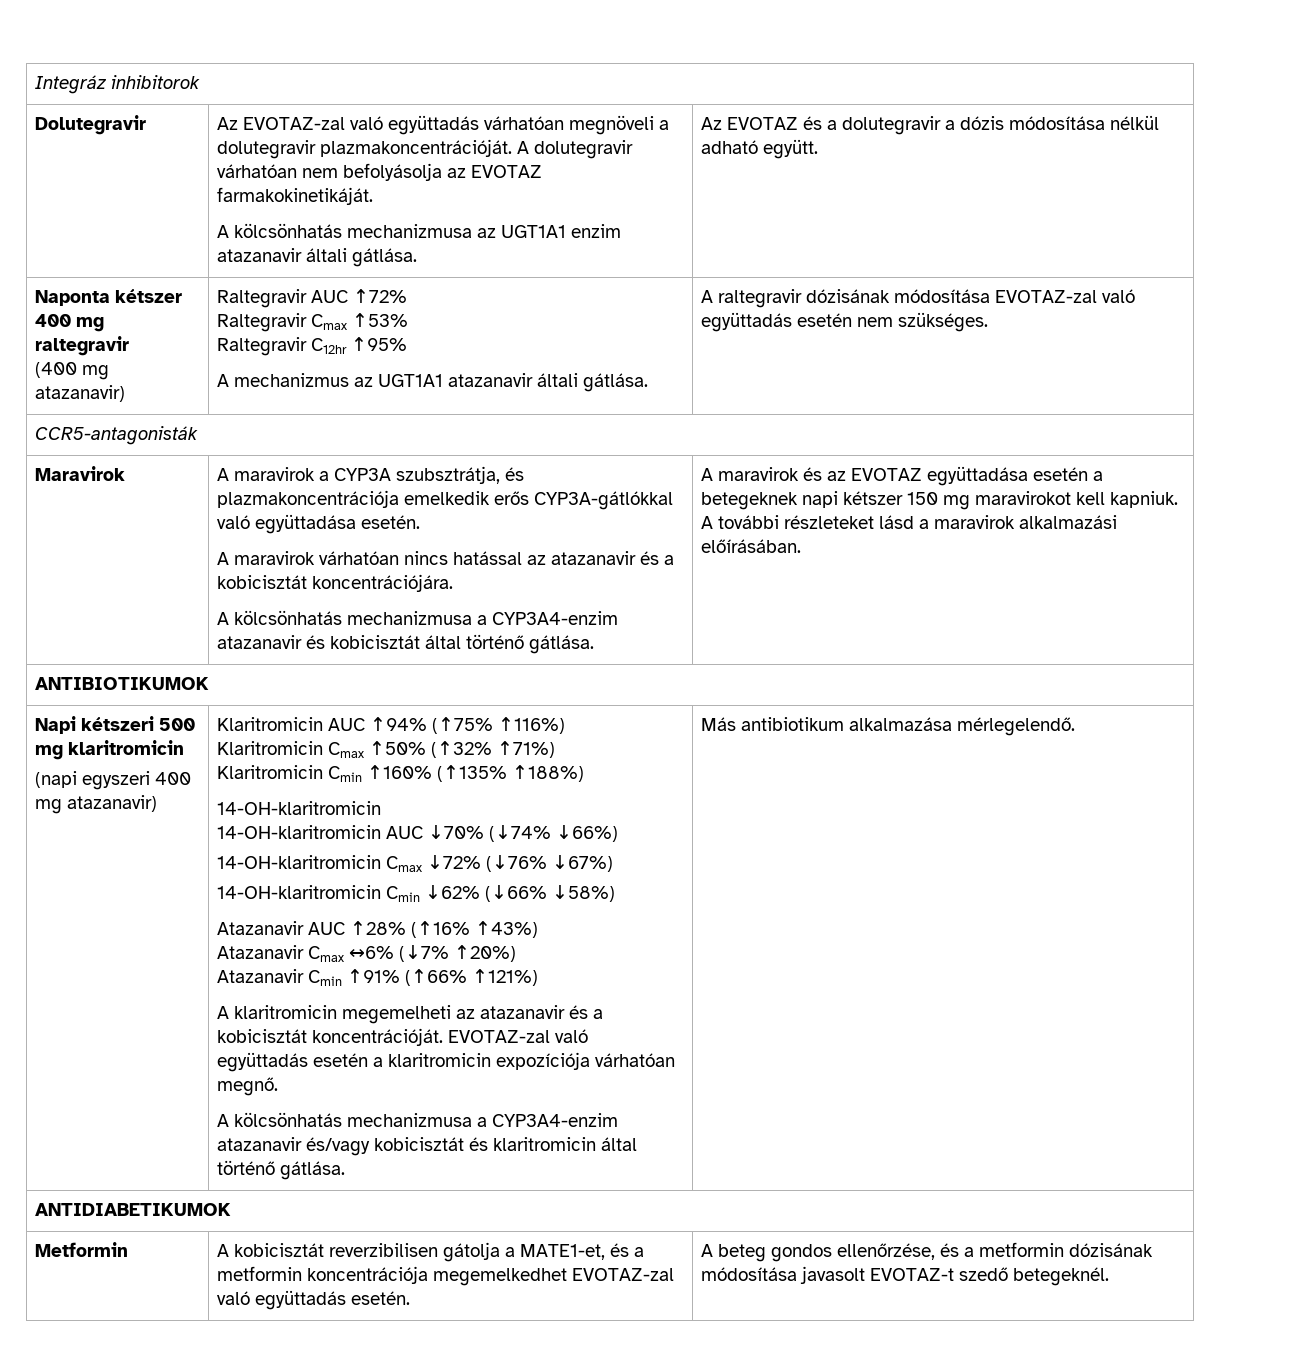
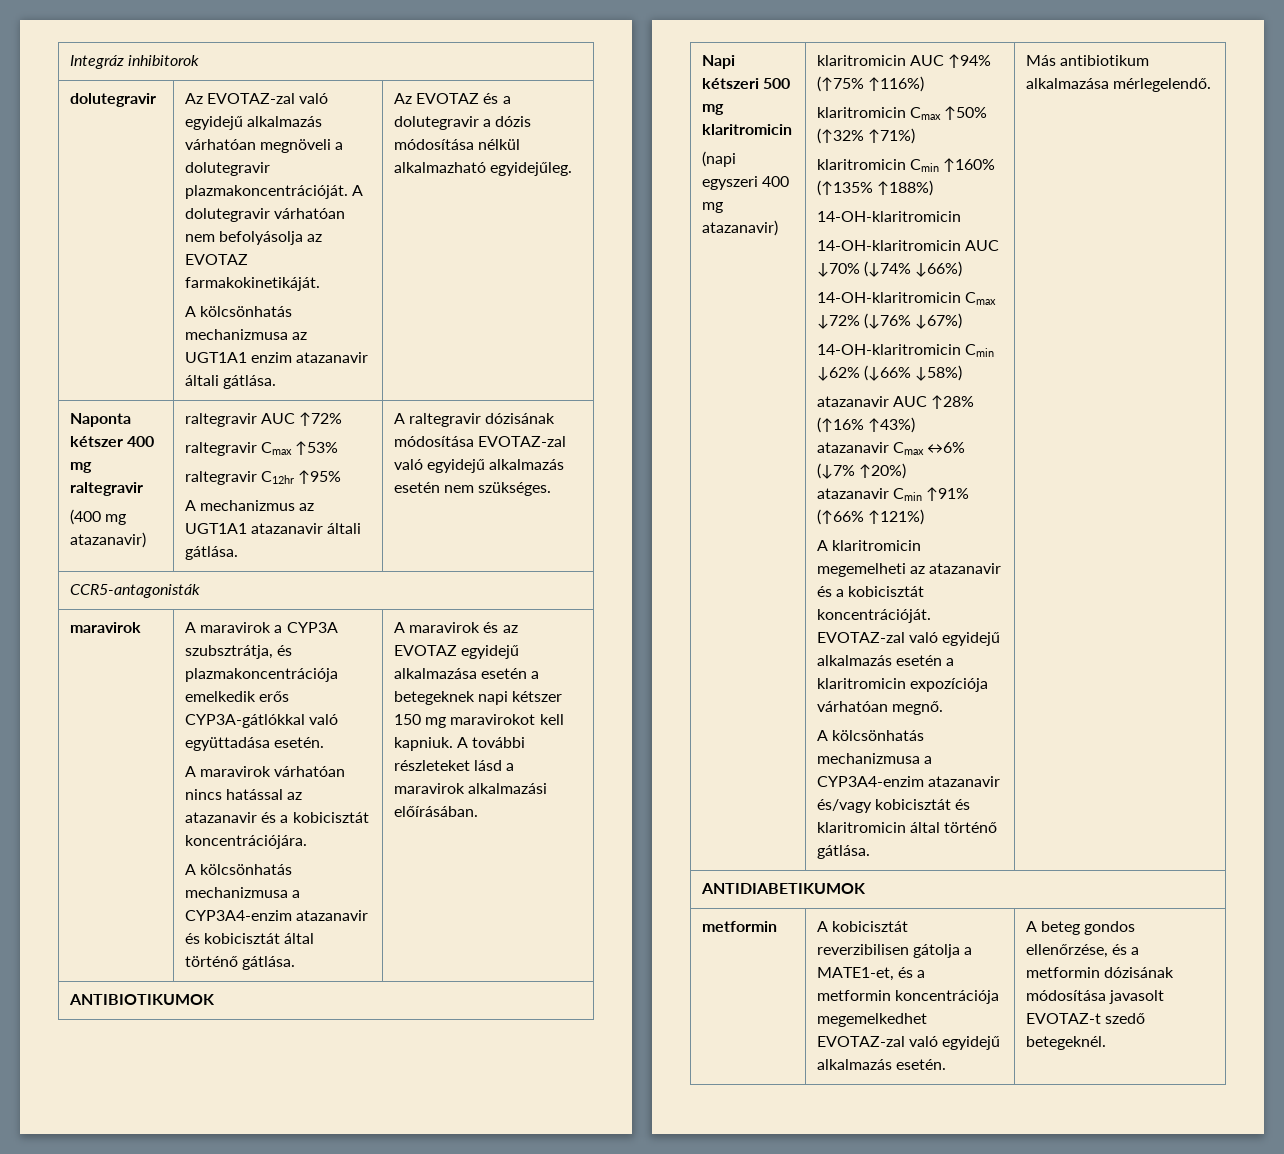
[35,115,147,135] Dolutegravir -> [69,93,156,107] dolutegravir
[388,115,480,135] együttadás -> [184,116,322,130] egyidejű alkalmazás
[701,139,819,159] adható együtt. -> [393,162,572,176] alkalmazható egyidejűleg.
[217,289,308,308] Raltegravir -> [184,413,257,427] raltegravir
[217,313,308,332] Raltegravir -> [184,442,257,456] raltegravir
[217,337,308,356] Raltegravir -> [184,471,257,485] raltegravir
[701,312,793,332] együttadás -> [426,459,565,473] egyidejű alkalmazás
[35,466,126,481] Maravirok -> [69,622,141,633] maravirok
[927,466,1029,486] együttadása -> [460,645,519,659] [393,668,477,679] egyidejű alkalmazása
[217,717,324,731] Klaritromicin -> [816,55,906,66] klaritromicin
[217,741,324,755] Klaritromicin -> [816,107,906,118] klaritromicin
[217,765,324,779] Klaritromicin -> [816,159,906,170] klaritromicin
[217,921,305,935] Atazanavir -> [816,396,889,407] atazanavir
[217,945,305,959] Atazanavir -> [816,442,889,453] atazanavir
[217,969,305,983] Atazanavir -> [816,488,889,499] atazanavir
[217,1052,309,1072] együttadás -> [942,632,1001,646] [816,655,892,666] egyidejű alkalmazás
[35,1242,129,1257] Metformin -> [701,921,777,932] metformin
[255,1290,347,1310] együttadás -> [942,1036,1001,1050] [816,1059,892,1070] egyidejű alkalmazás

